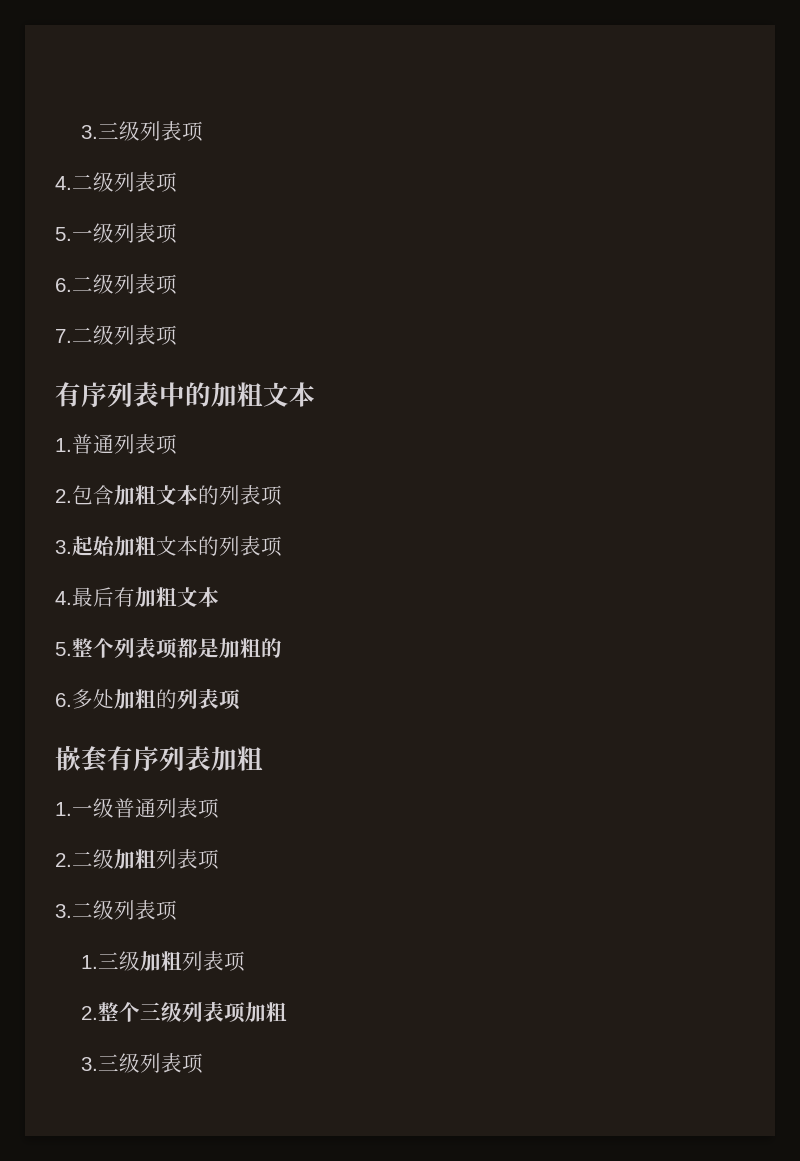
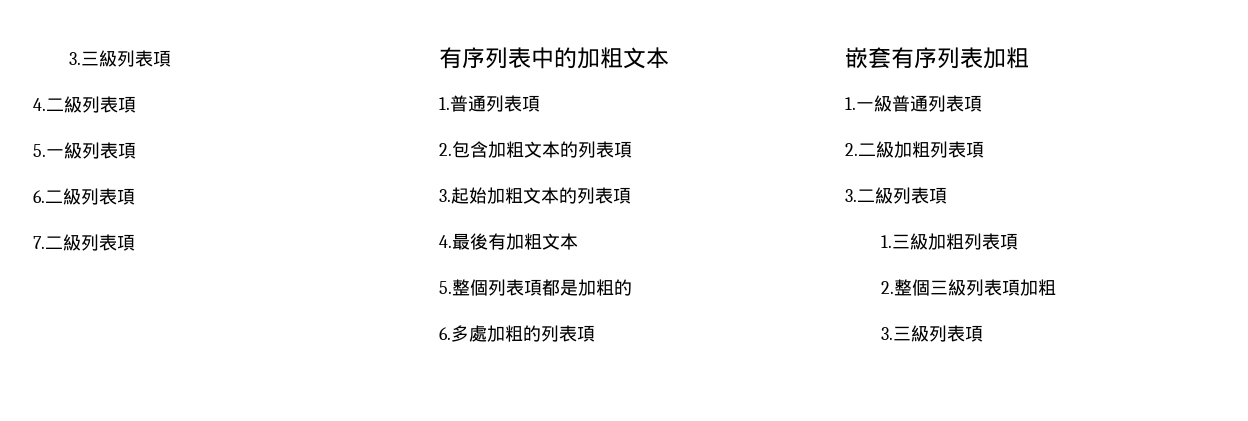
[81,121,204,142] 3.三级列表项 -> [68,50,171,67] 3.三級列表項
[93,172,177,193] 级列表项 -> [64,96,136,113] 級列表項
[93,223,177,244] 级列表项 -> [64,142,136,159] 級列表項
[93,274,177,295] 级列表项 -> [63,188,135,205] 級列表項
[93,325,177,346] 级列表项 -> [63,234,135,251] 級列表項
[156,434,177,455] 项 -> [522,95,540,112] 項
[261,485,282,506] 项 -> [614,141,632,158] 項
[261,536,282,557] 项 -> [613,187,631,204] 項
[93,587,114,607] 后 -> [470,233,488,250] 後
[93,637,178,659] 个列表项 -> [470,279,542,296] 個列表項
[93,689,114,709] 处 -> [469,325,487,342] 處
[219,689,241,710] 项 -> [577,325,595,342] 項
[93,798,219,819] 级普通列表项 -> [874,95,982,112] 級普通列表項
[93,849,219,870] 级加粗列表项 -> [876,141,984,158] 級加粗列表項
[93,900,177,921] 级列表项 -> [875,187,947,204] 級列表項
[119,951,246,972] 级加粗列表项 -> [909,233,1018,250] 級加粗列表項
[119,1001,247,1023] 个三级列表项 -> [911,279,1020,296] 個三級列表項
[119,1053,204,1074] 级列表项 -> [910,325,983,342] 級列表項

